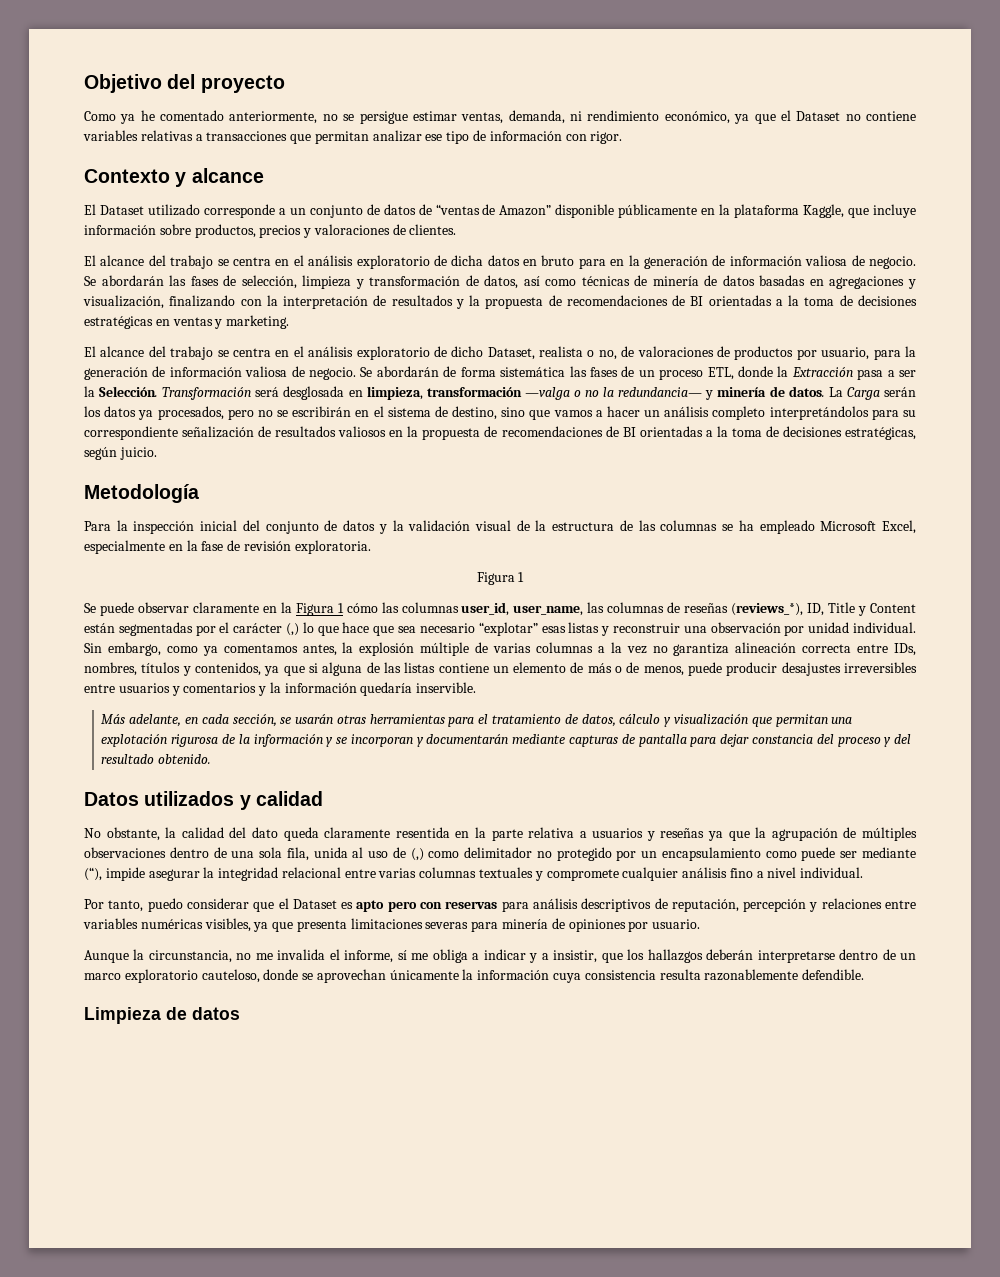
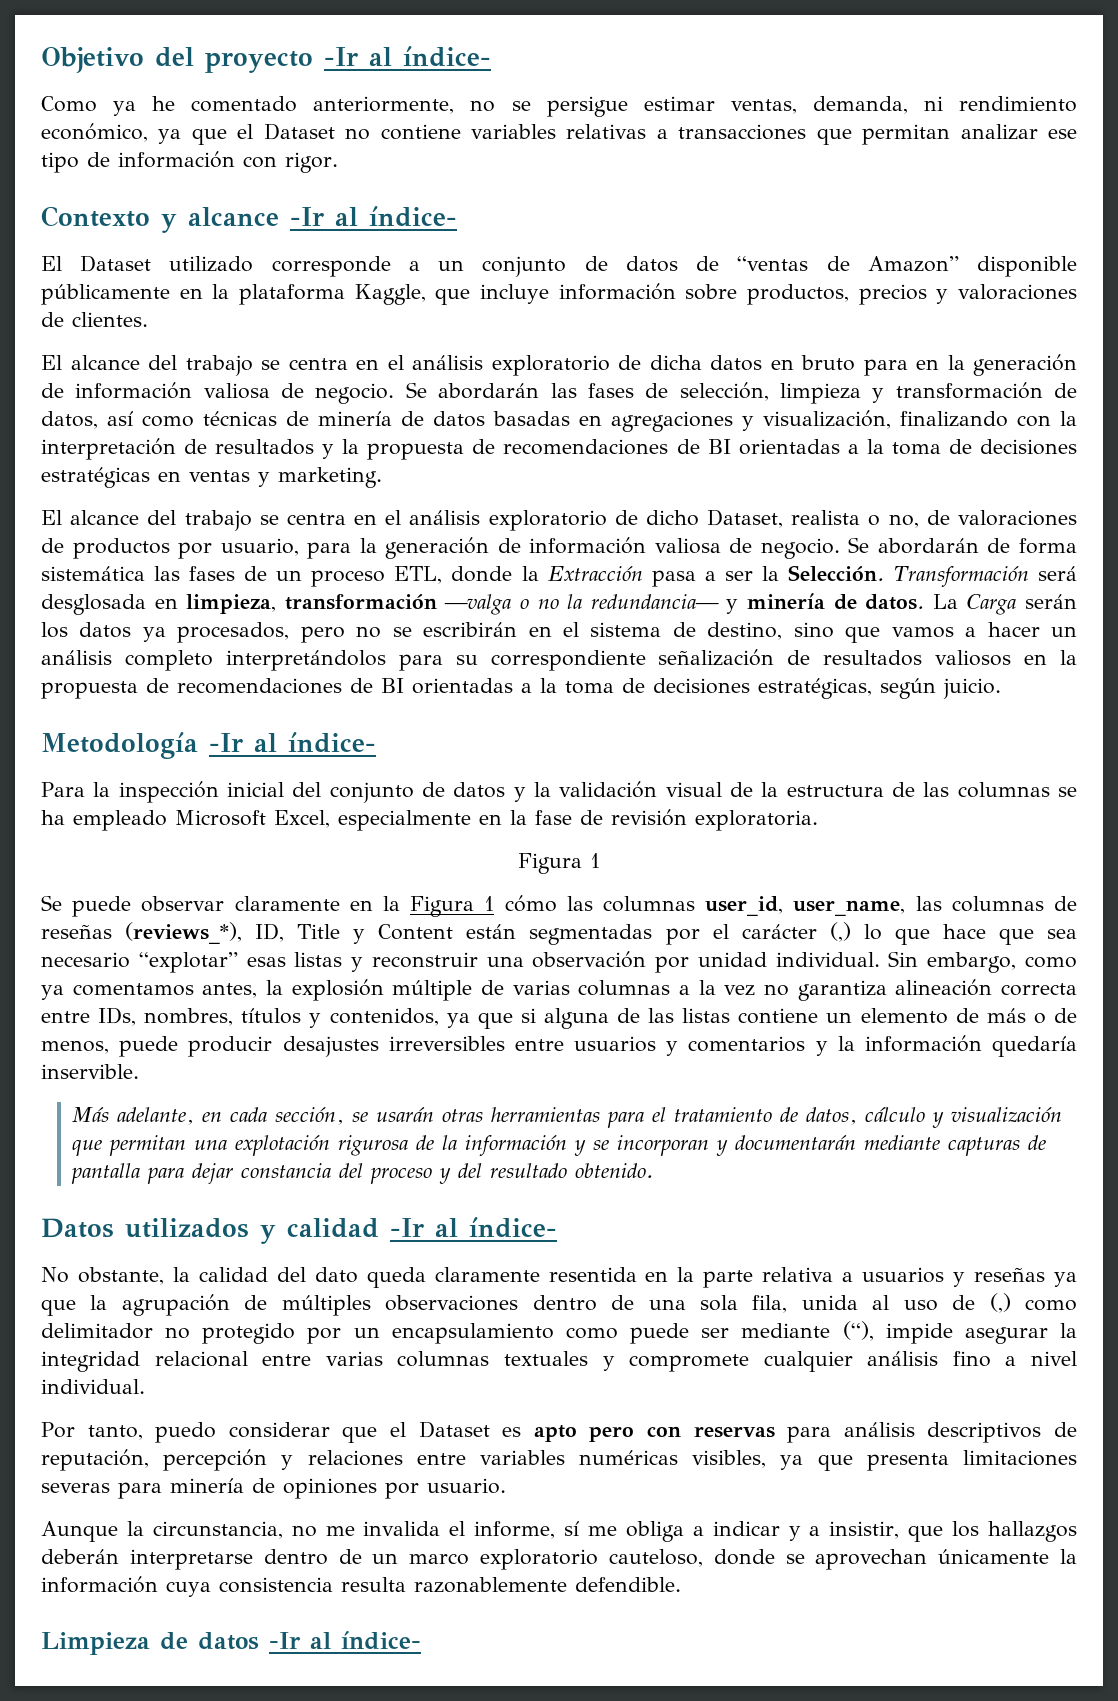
(285, 84) none -> [324,46,491,67] -Ir al índice-
(264, 175) none -> [290,206,457,227] -Ir al índice-
(199, 493) none -> [209,732,376,753] -Ir al índice-
(323, 798) none -> [390,1217,557,1238] -Ir al índice-
(240, 1013) none -> [269,1631,421,1650] -Ir al índice-

